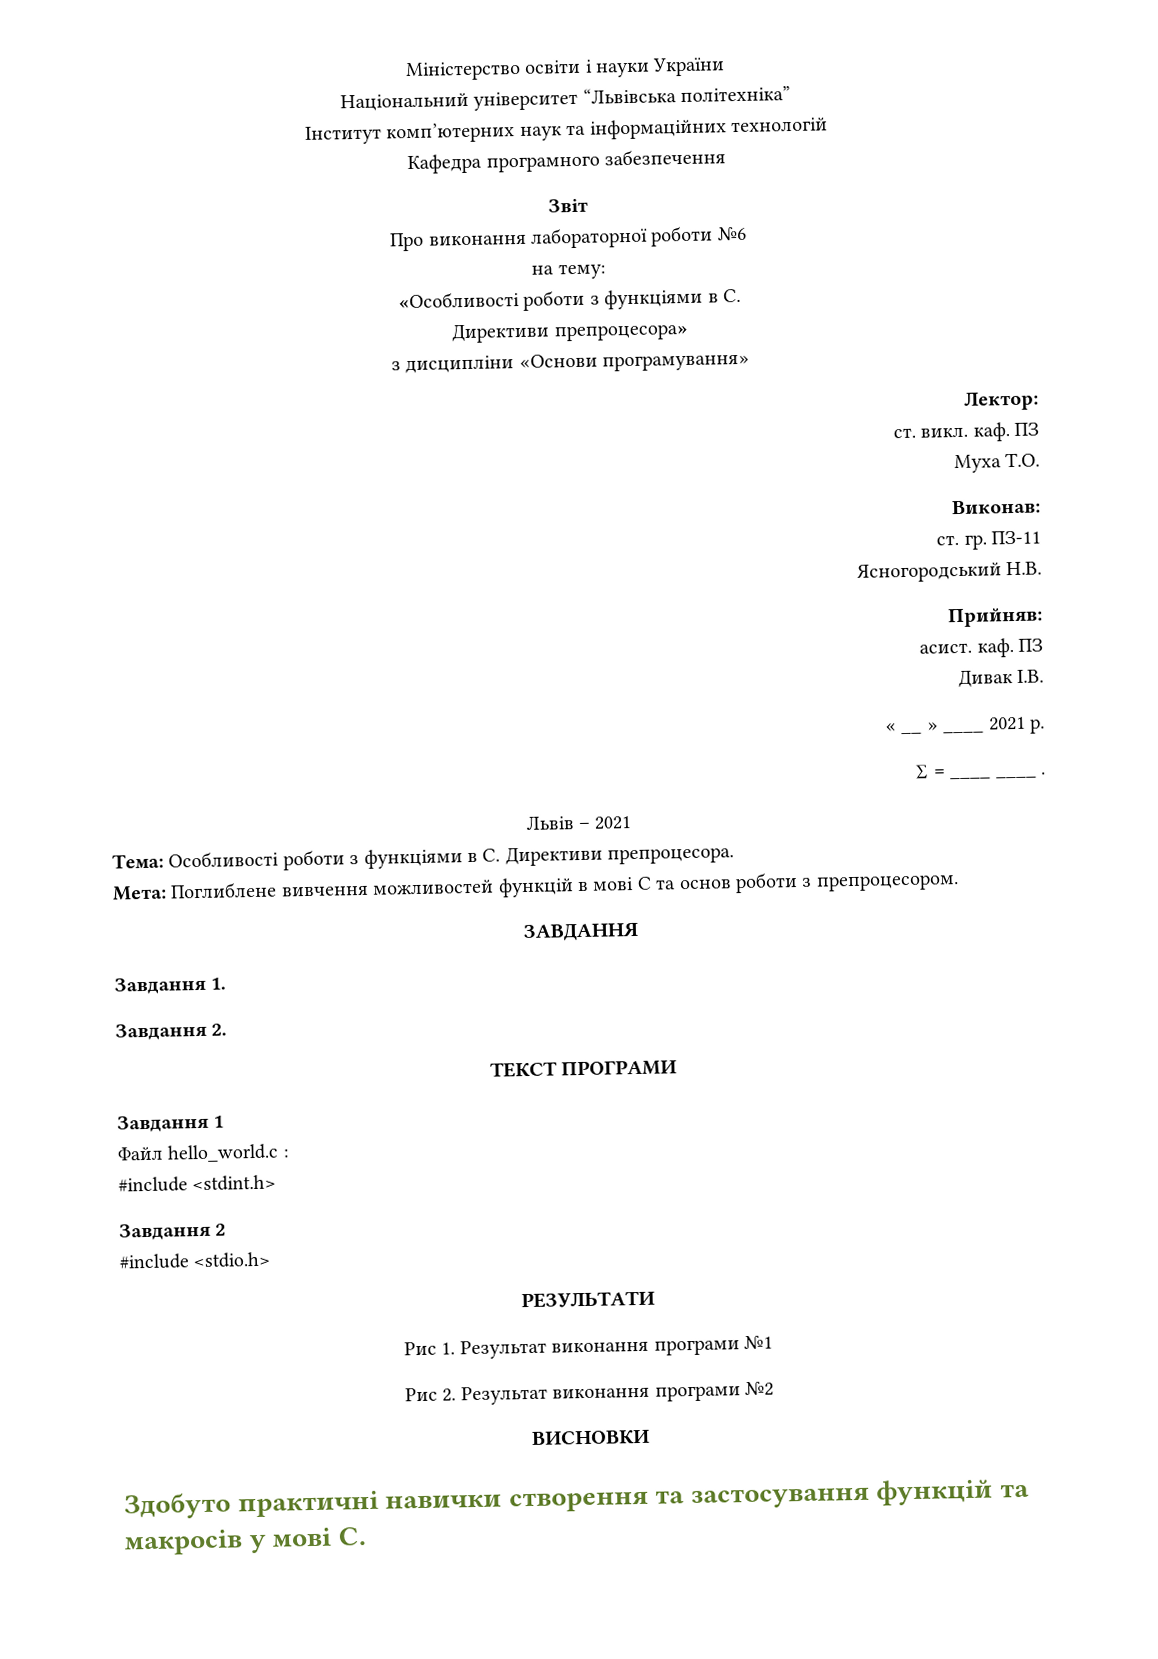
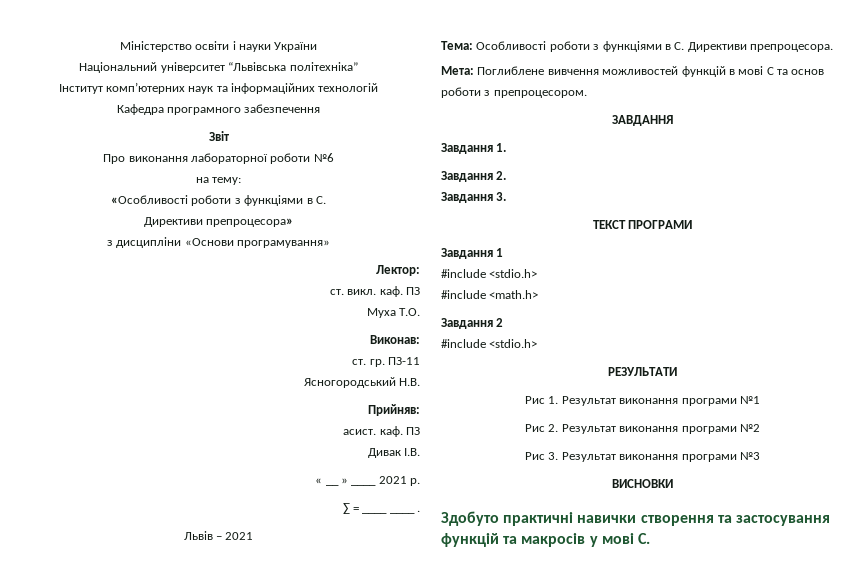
(228, 1029) none -> [441,192,507,203] // Завдання 3.
[117,1143,289,1163] [118,1174,277,1193] Файл hello_world.c : // #include <stdint.h> -> [441,269,538,278] [441,290,539,299] #include <stdio.h> // #include <math.h>
(774, 1389) none -> [525,452,760,462] // Рис 3. Результат виконання програми №3

